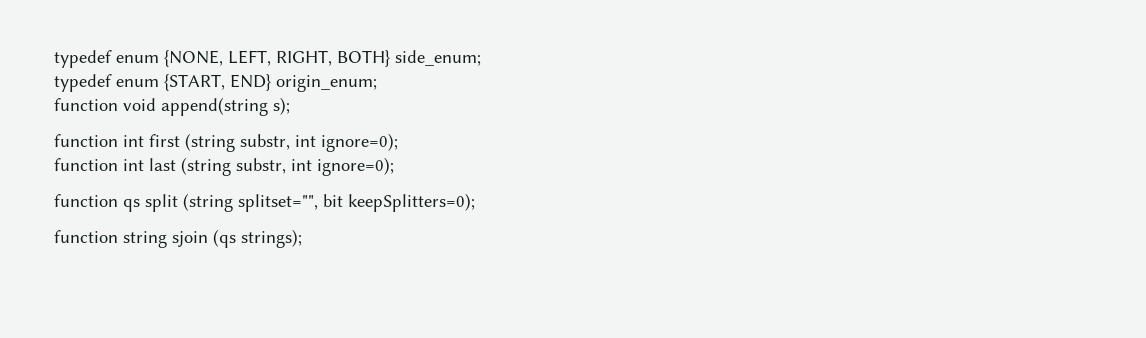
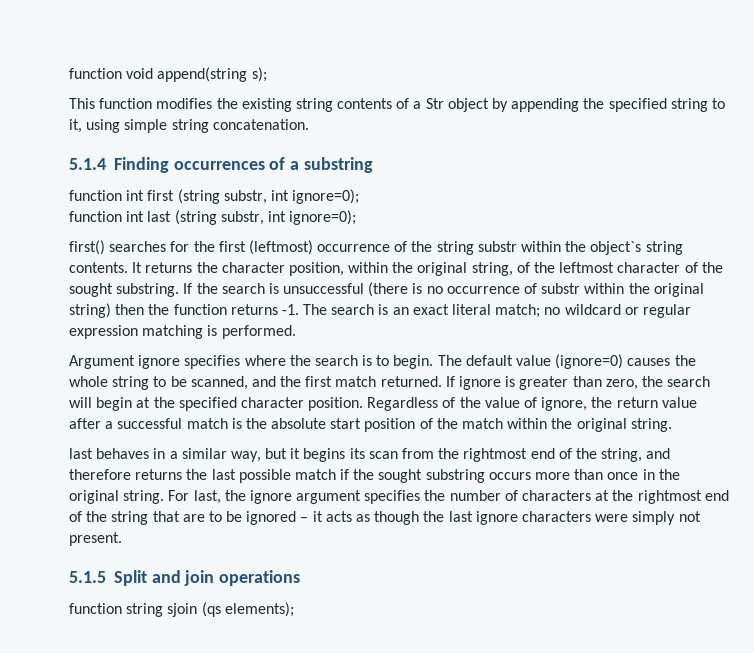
[54,50,481,68] [54,74,377,92] [54,97,290,116] typedef enum {NONE, LEFT, RIGHT, BOTH} side_enum; // typedef enum {START, END} origin_enum; // function void append(string s); -> [69,67,267,82] [69,98,725,112] [69,119,309,133] [69,157,374,173] function void append(string s); // This function modifies the existing string contents of a Str object by appending the specified string to it, using simple string concatenation. // 5.1.4 Finding occurrences of a substring
[54,193,475,212] function qs split (string splitset="", bit keepSplitters=0); -> [69,240,683,255] [69,262,723,276] [69,282,704,297] [69,303,691,318] [69,325,296,339] [69,354,696,369] [69,376,711,390] [69,397,697,411] [69,418,672,432] [69,448,671,462] [69,469,680,483] [69,490,729,504] [69,511,701,525] [69,532,122,546] [69,570,301,586] first() searches for the first (leftmost) occurrence of the string substr within the object`s string contents. It returns the character position, within the original string, of the leftmost character of the sought substring. If the search is unsuccessful (there is no occurrence of substr within the original string) then the function returns -1. The search is an exact literal match; no wildcard or regular expression matching is performed. // Argument ignore specifies where the search is to begin. The default value (ignore=0) causes the whole string to be scanned, and the first match returned. If ignore is greater than zero, the search will begin at the specified character position. Regardless of the value of ignore, the return value after a successful match is the absolute start position of the match within the original string. // last behaves in a similar way, but it begins its scan from the rightmost end of the string, and therefore returns the last possible match if the sought substring occurs more than once in the original string. For last, the ignore argument specifies the number of characters at the rightmost end of the string that are to be ignored – it acts as though the last ignore characters were simply not present. // 5.1.5 Split and join operations
[241,229,302,248] strings); -> [224,602,294,617] elements);

